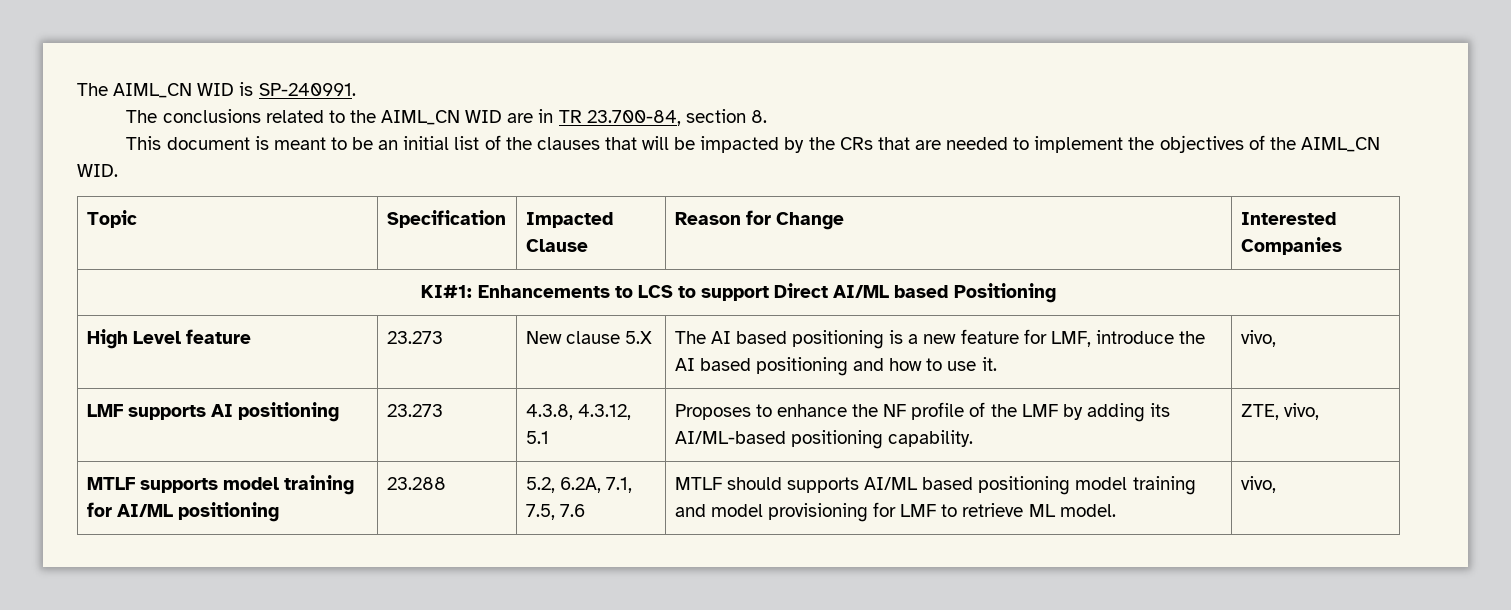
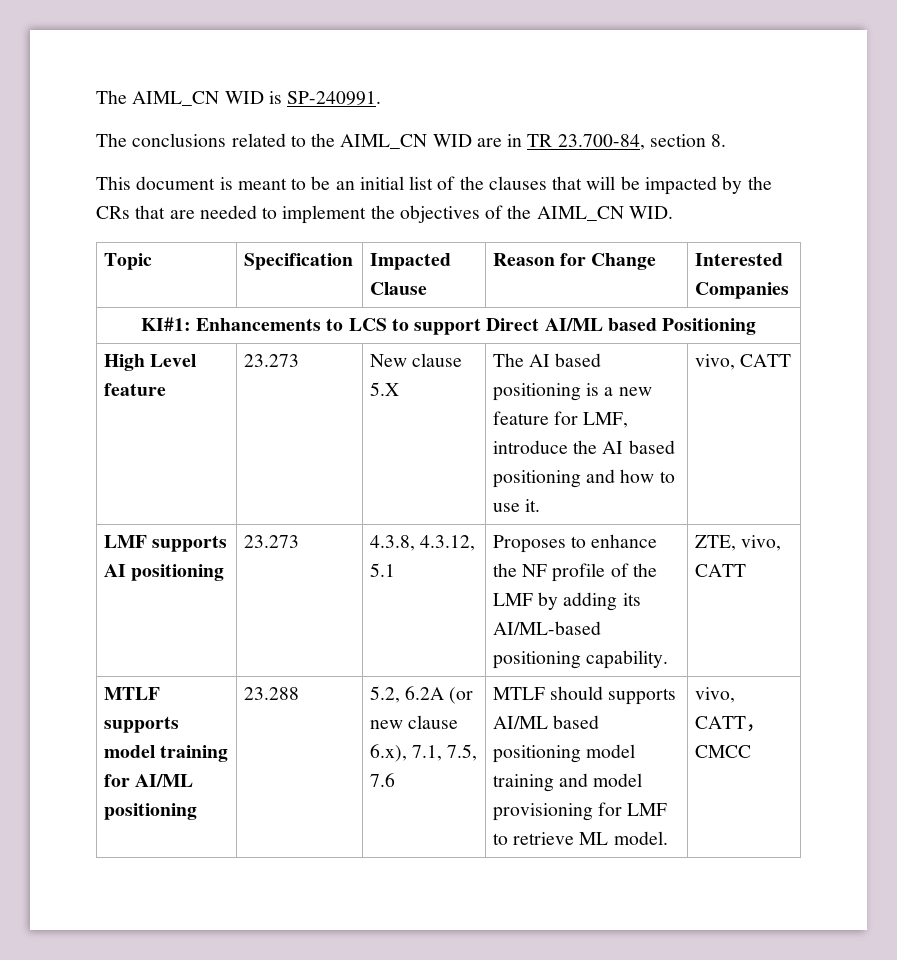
(1276, 338) none -> [740,354,792,367] CATT
(1319, 411) none -> [694,564,746,577] CATT
[559,477,601,493] 6.2A, -> [405,686,474,704] [369,715,459,729] [369,744,407,762] 6.2A (or new clause 6.x),
(1276, 484) none -> [694,716,766,732] [694,745,751,758] CATT，CMCC

